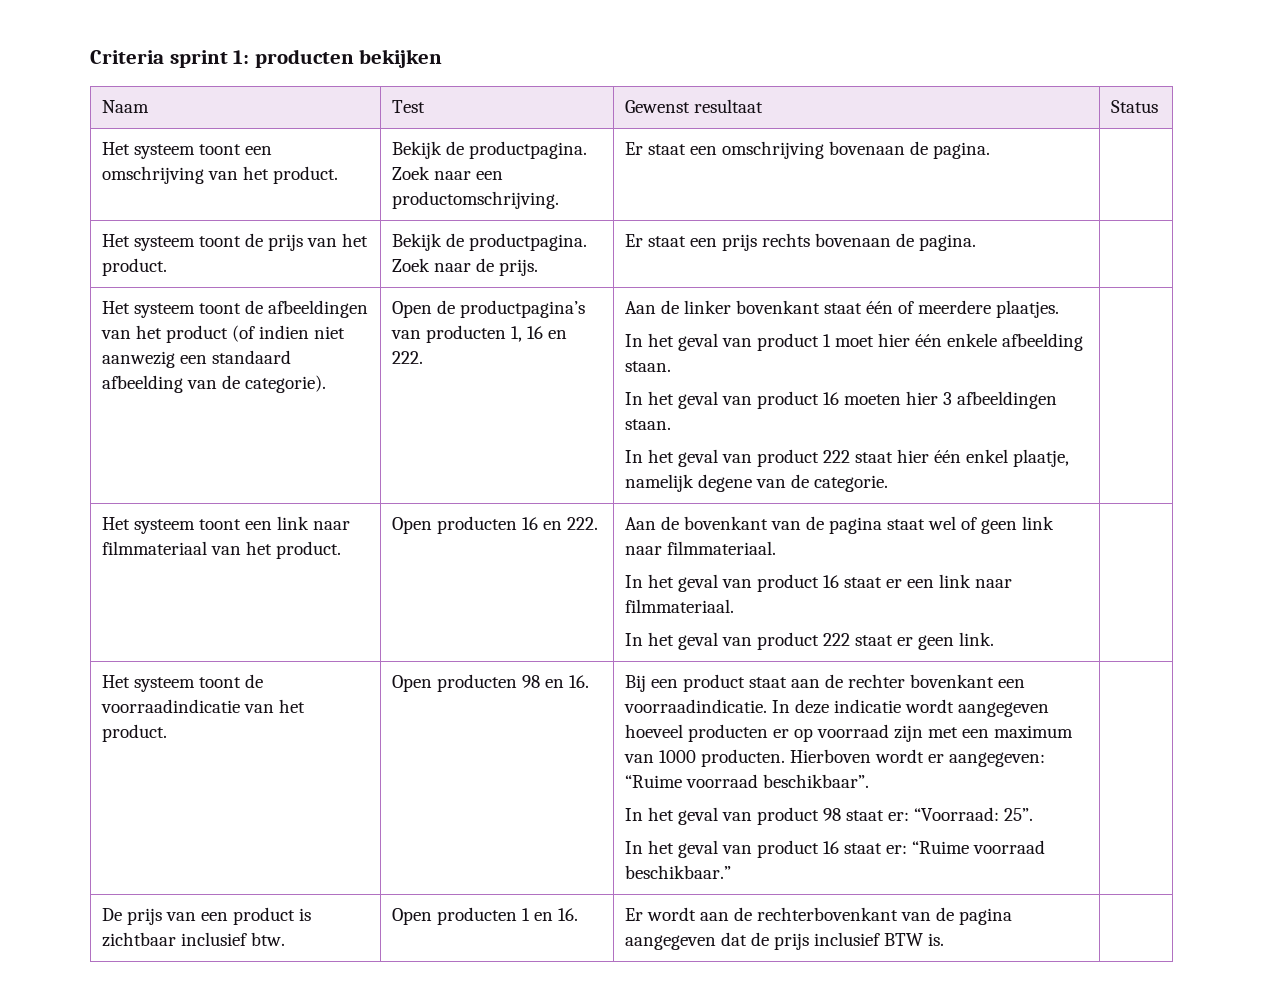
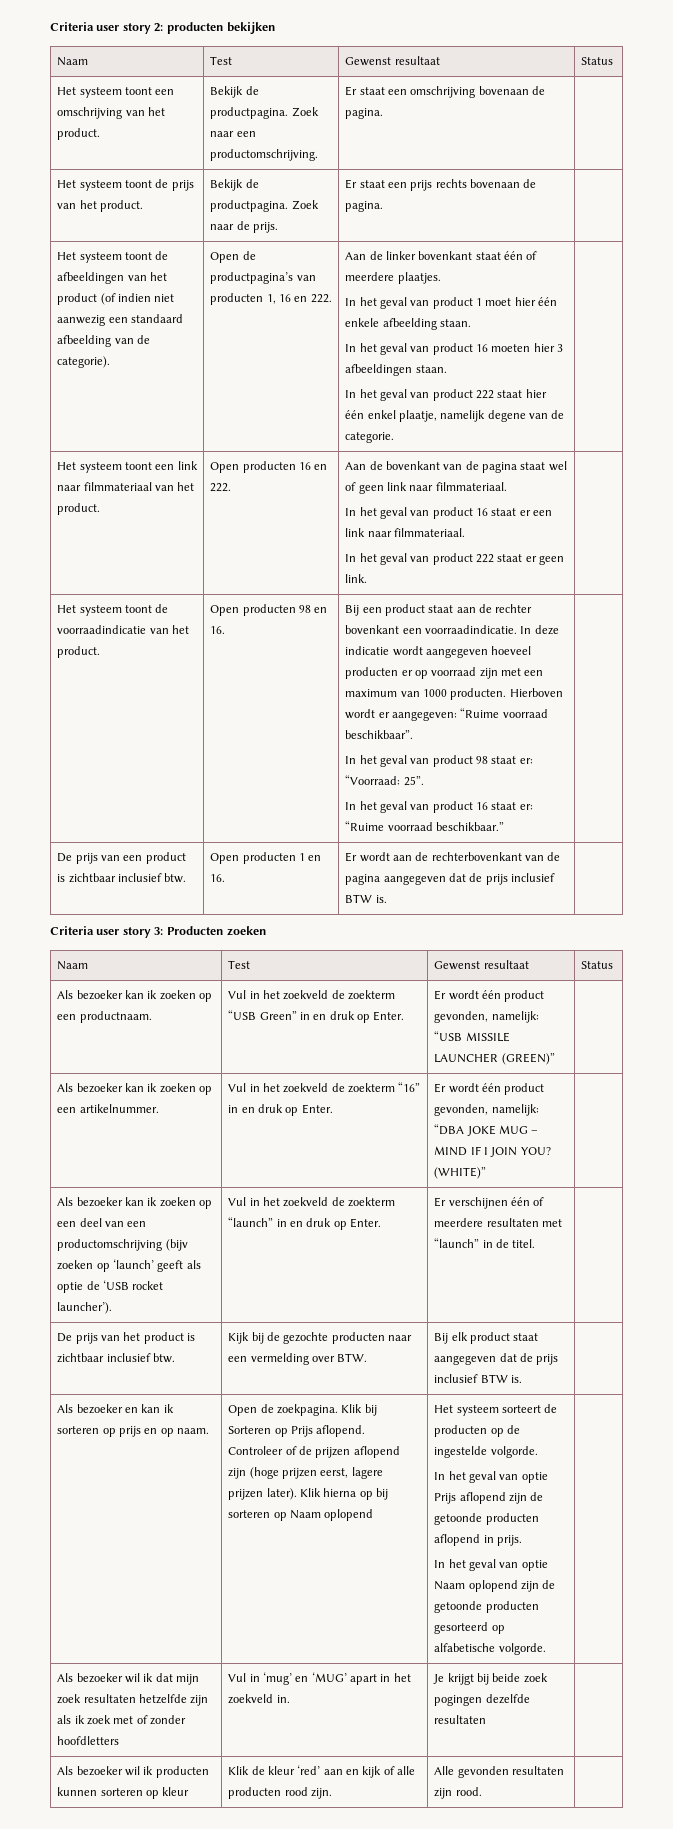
[90,50,250,68] Criteria sprint 1: -> [50,22,164,34] Criteria user story 2:
(945, 939) none -> [50,926,267,938] [57,961,89,970] [228,960,251,969] [434,960,529,970] [581,961,614,969] [57,990,213,1002] [57,1011,152,1023] [228,990,396,1000] [228,1010,405,1023] [434,990,545,1002] [434,1011,539,1023] [434,1031,510,1042] [434,1053,555,1065] [57,1083,213,1095] [57,1104,159,1113] [228,1082,421,1093] [228,1104,333,1116] [434,1083,545,1095] [434,1104,539,1116] [434,1124,539,1136] [434,1146,551,1157] [434,1167,487,1179] [57,1197,213,1209] [57,1218,147,1227] [57,1239,188,1251] [57,1259,201,1272] [57,1280,164,1293] [57,1302,113,1314] [228,1197,396,1207] [228,1217,382,1230] [434,1197,545,1209] [434,1218,562,1227] [434,1238,536,1248] [57,1332,196,1344] [57,1353,175,1363] [228,1332,413,1344] [228,1353,368,1365] [434,1332,539,1344] [434,1353,559,1365] [434,1374,522,1383] [57,1404,174,1414] [57,1426,210,1437] [228,1404,377,1416] [228,1425,366,1437] [228,1446,400,1458] [228,1467,383,1479] [228,1488,389,1500] [228,1509,374,1521] [434,1404,558,1416] [434,1425,520,1437] [434,1446,538,1458] [434,1471,548,1483] [434,1492,544,1504] [434,1513,539,1525] [434,1534,522,1546] [434,1559,548,1571] [434,1580,556,1592] [434,1601,539,1613] [434,1622,505,1634] [434,1643,546,1655] [57,1673,200,1685] [57,1694,209,1706] [57,1715,187,1725] [57,1736,120,1745] [228,1672,411,1685] [228,1694,290,1704] [433,1673,548,1685] [434,1694,530,1706] [434,1715,487,1724] [57,1766,209,1778] [57,1787,190,1799] [228,1765,416,1778] [228,1787,332,1799] [434,1766,564,1778] [434,1787,482,1799] // Criteria user story 3: Producten zoeken // Naam | Test | Gewenst resultaat | Status // Als bezoeker kan ik zoeken op een productnaam. | Vul in het zoekveld de zoekterm “USB Green” in en druk op Enter. | Er wordt één product gevonden, namelijk: “USB MISSILE LAUNCHER (GREEN)” | // Als bezoeker kan ik zoeken op een artikelnummer. | Vul in het zoekveld de zoekterm “16” in en druk op Enter. | Er wordt één product gevonden, namelijk: “DBA JOKE MUG – MIND IF I JOIN YOU? (WHITE)” | // Als bezoeker kan ik zoeken op een deel van een productomschrijving (bijv zoeken op ‘launch’ geeft als optie de ‘USB rocket launcher’). | Vul in het zoekveld de zoekterm “launch” in en druk op Enter. | Er verschijnen één of meerdere resultaten met “launch” in de titel. | // De prijs van het product is zichtbaar inclusief btw. | Kijk bij de gezochte producten naar een vermelding over BTW. | Bij elk product staat aangegeven dat de prijs inclusief BTW is. | // Als bezoeker en kan ik sorteren op prijs en op naam. | Open de zoekpagina. Klik bij Sorteren op Prijs aflopend. Controleer of de prijzen aflopend zijn (hoge prijzen eerst, lagere prijzen later). Klik hierna op bij sorteren op Naam oplopend | Het systeem sorteert de producten op de ingestelde volgorde. // In het geval van optie Prijs aflopend zijn de getoonde producten aflopend in prijs. // In het geval van optie Naam oplopend zijn de getoonde producten gesorteerd op alfabetische volgorde. | // Als bezoeker wil ik dat mijn zoek resultaten hetzelfde zijn als ik zoek met of zonder hoofdletters | Vul in ‘mug’ en ‘MUG’ apart in het zoekveld in. | Je krijgt bij beide zoek pogingen dezelfde resultaten | // Als bezoeker wil ik producten kunnen sorteren op kleur | Klik de kleur ‘red’ aan en kijk of alle producten rood zijn. | Alle gevonden resultaten zijn rood. |

